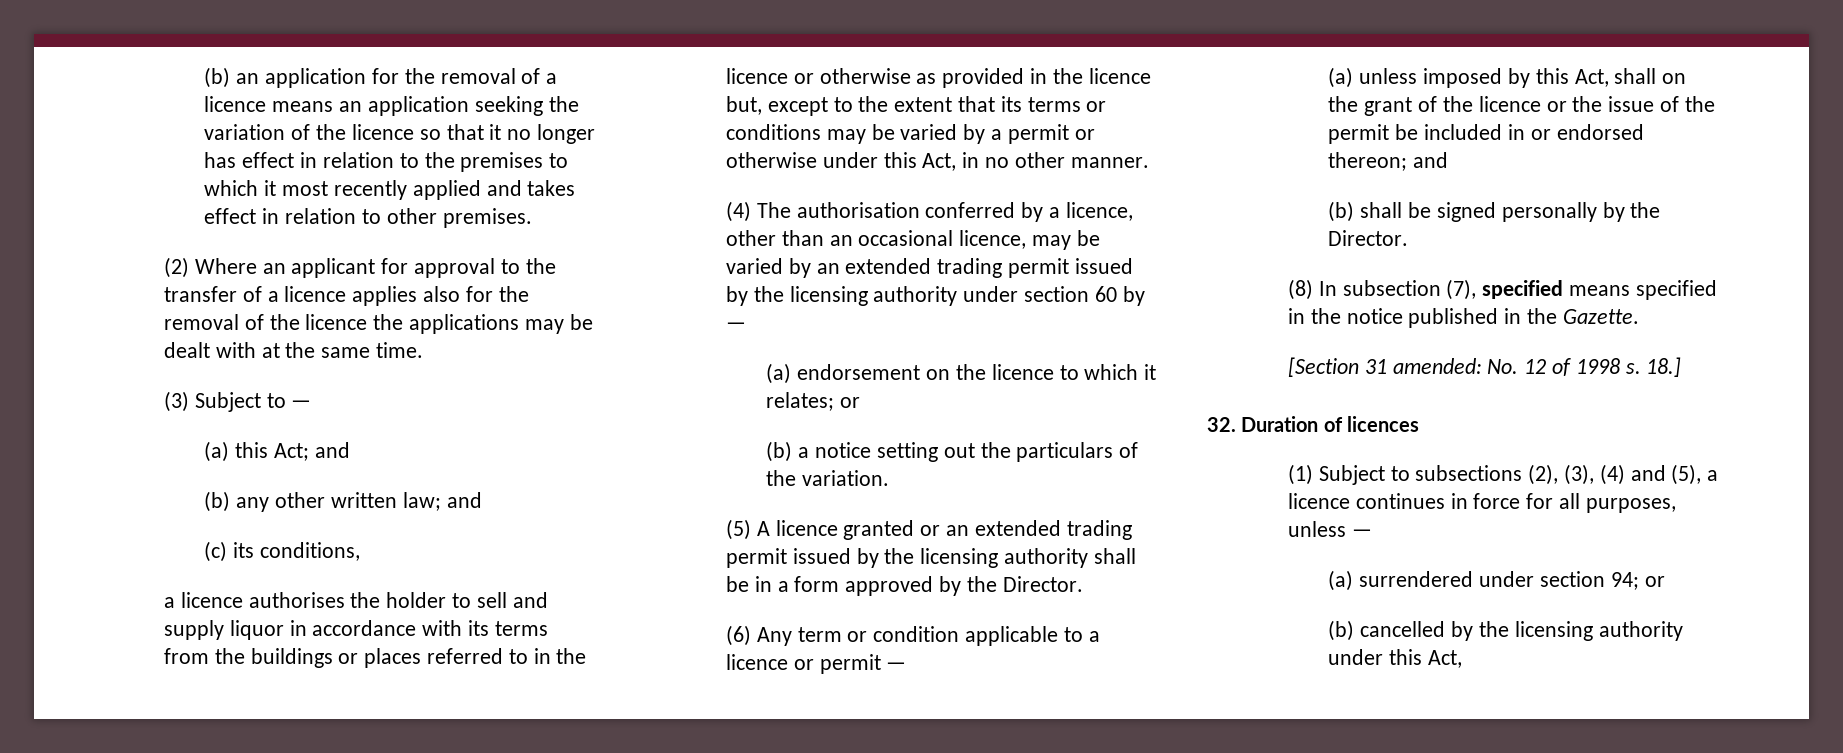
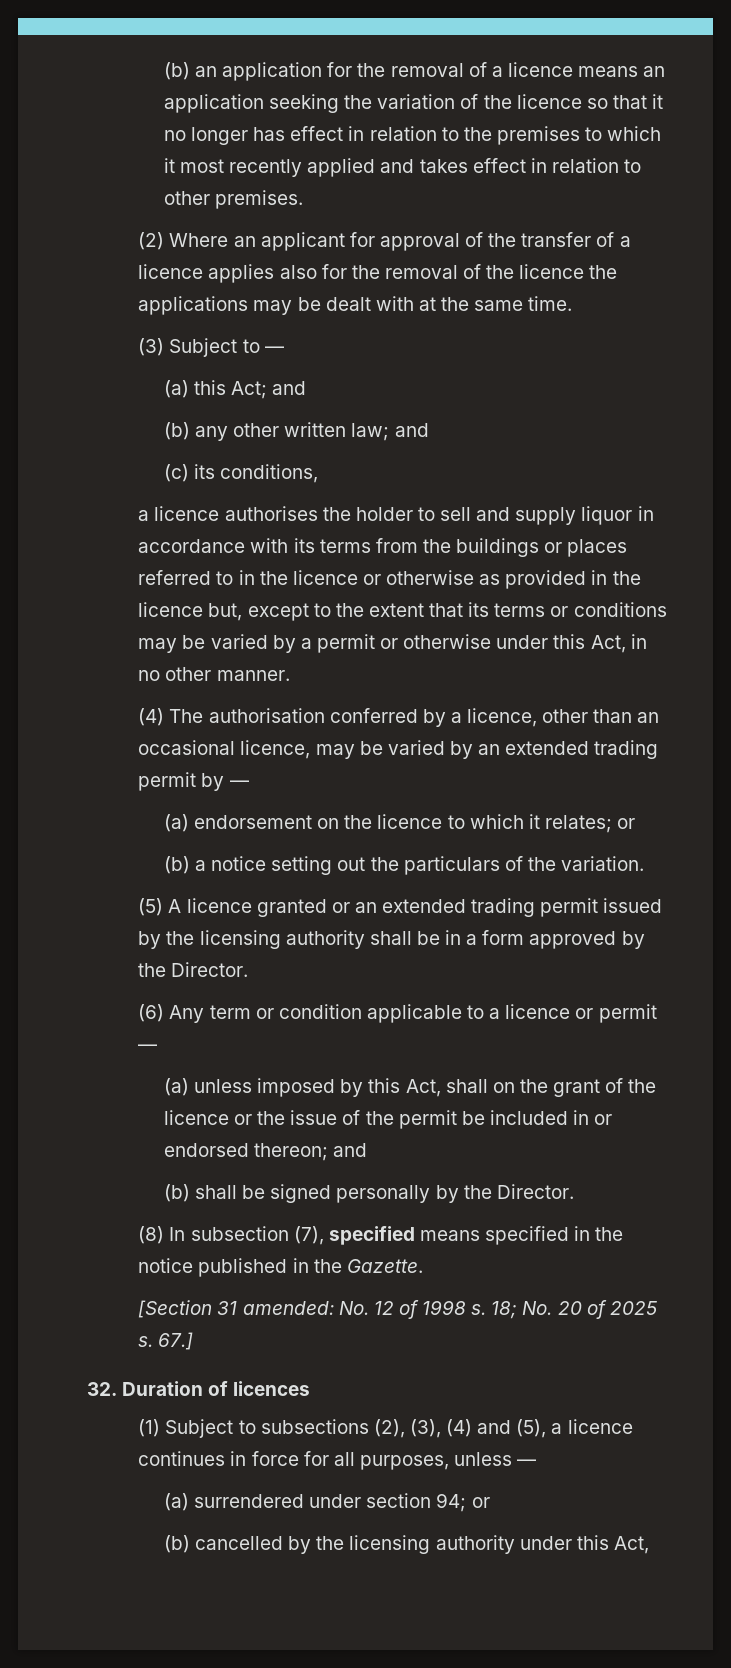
[500,259,520,274] to -> [465,232,484,247] of
[1074,258,1133,274] [725,286,1117,306] issued by the licensing authority under section 60 -> (197, 781) none
[1646,357,1682,377] 18.] -> [491,1300,657,1319] [138,1332,194,1350] 18; No. 20 of 2025 s. 67.]

